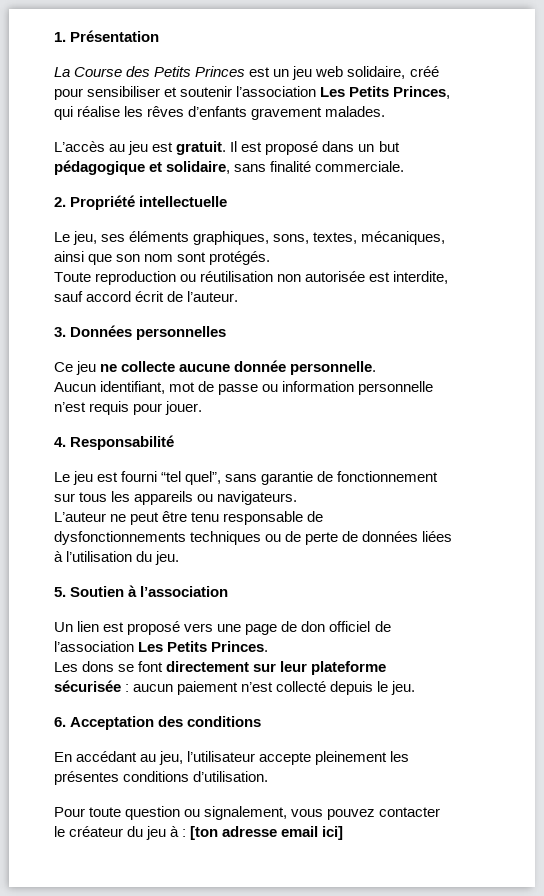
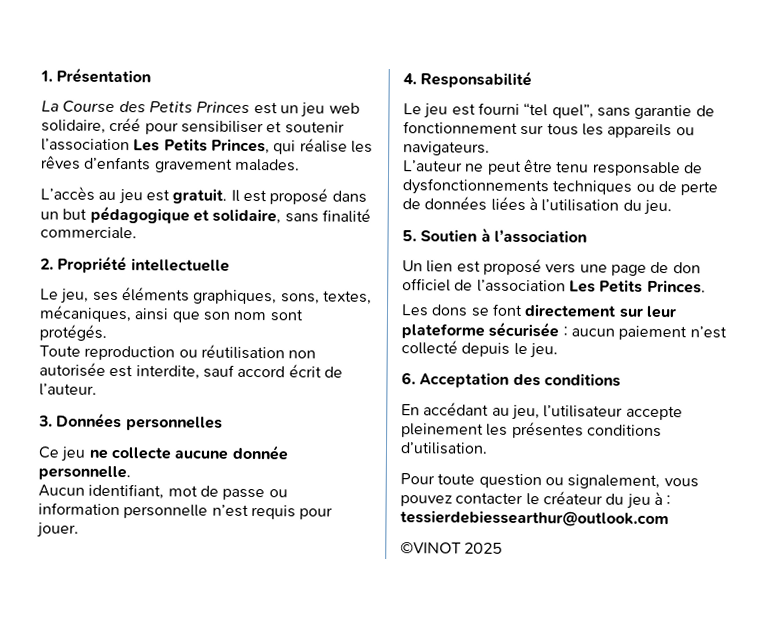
[190,826,344,840] [ton adresse email ici] -> [400,510,669,528] [400,542,504,554] tessierdebiessearthur@outlook.com // ©VINOT 2025

